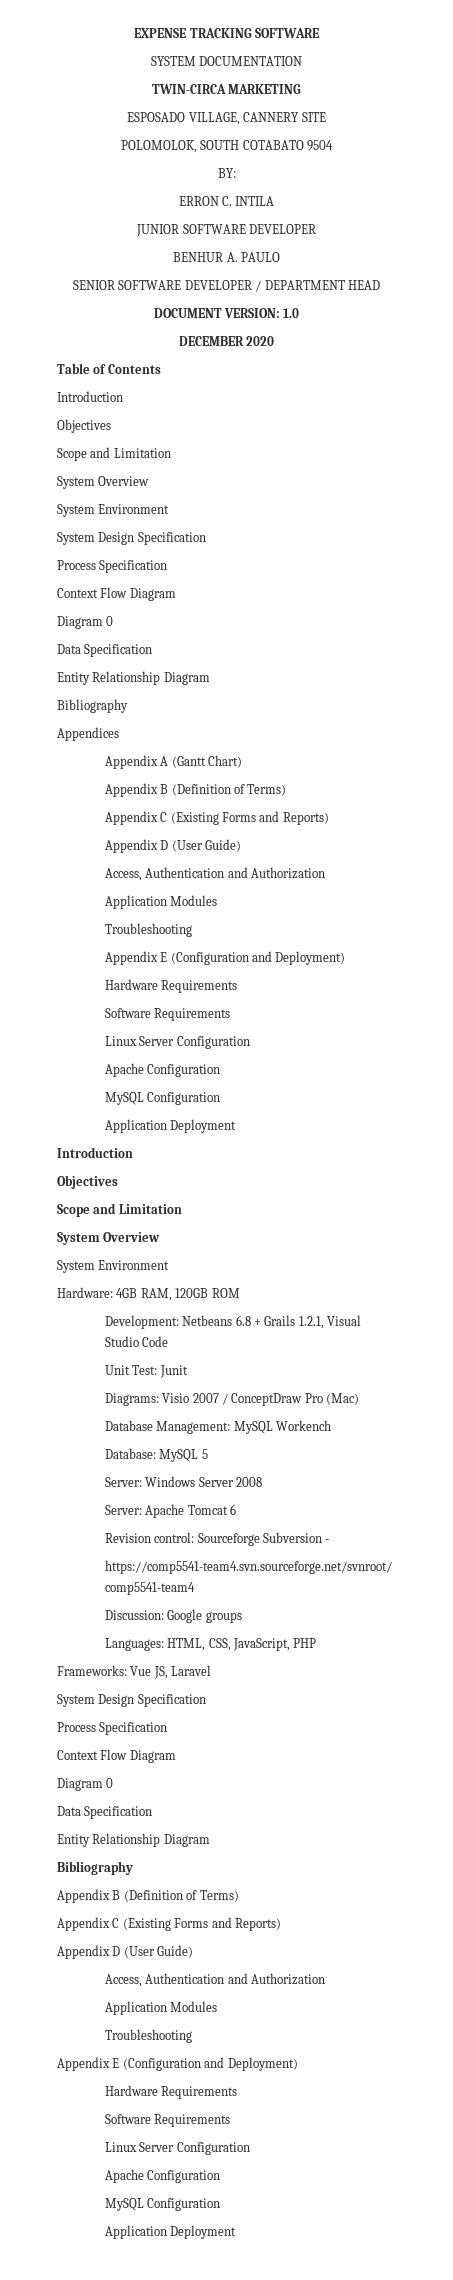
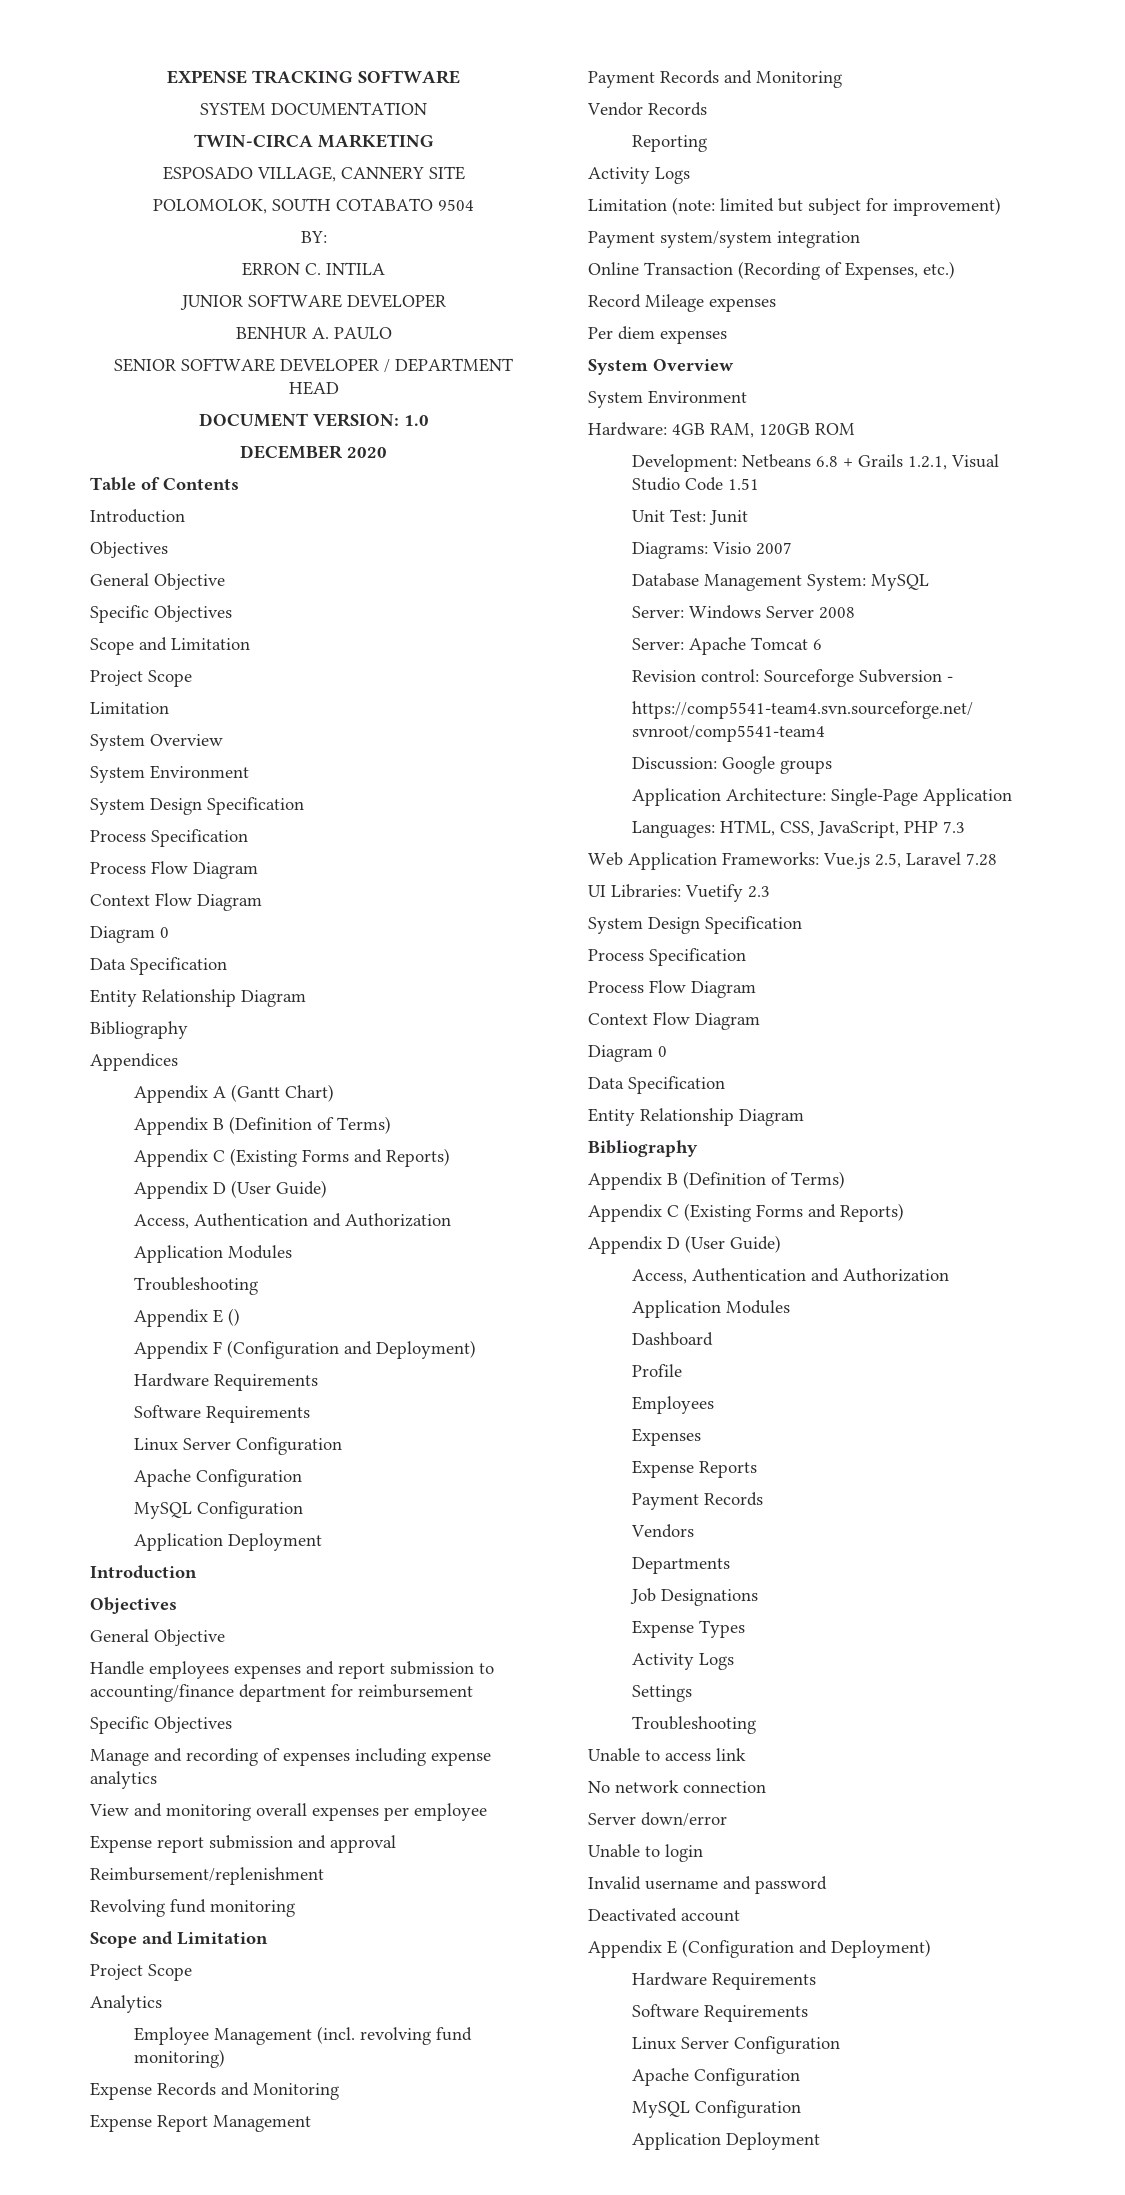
[57,447,171,461] // Scope and Limitation -> [90,573,225,590] [90,605,232,623] [90,637,250,655] [90,670,192,687] [90,702,169,714] // General Objective // Specific Objectives // Scope and Limitation // Project Scope // Limitation
(168, 566) none -> [90,861,258,879] // Process Flow Diagram
(168, 957) none -> [227,1308,240,1326] [133,1341,222,1359] () // Appendix F
[57,1203,182,1217] Scope and Limitation -> [90,1629,225,1646] [90,1661,494,1679] [90,1684,473,1702] [90,1716,232,1734] [90,1748,491,1766] [90,1771,157,1789] [89,1803,487,1821] [90,1835,396,1853] [90,1867,324,1885] [90,1899,295,1917] [90,1931,268,1948] [90,1964,192,1981] [90,1995,162,2013] [133,2026,472,2045] [133,2049,225,2068] [90,2082,339,2100] [90,2114,311,2132] [588,70,842,88] [587,102,707,116] [631,135,707,152] [588,167,690,184] [588,197,1001,216] [588,231,860,248] [588,261,955,280] [588,294,776,312] [588,326,727,344] General Objective // Handle employees expenses and report submission to accounting/finance department for reimbursement // Specific Objectives // Manage and recording of expenses including expense analytics // View and monitoring overall expenses per employee // Expense report submission and approval // Reimbursement/replenishment // Revolving fund monitoring // Scope and Limitation // Project Scope // Analytics // Employee Management (incl. revolving fund monitoring) // Expense Records and Monitoring // Expense Report Management // Payment Records and Monitoring // Vendor Records // Reporting // Activity Logs // Limitation (note: limited but subject for improvement) // Payment system/system integration // Online Transaction (Recording of Expenses, etc.) // Record Mileage expenses // Per diem expenses
(169, 1341) none -> [727,478,759,490] 1.51
[222,1393,360,1406] / ConceptDraw Pro (Mac) -> (792, 548) none
[156,1420,332,1434] [104,1448,208,1462] Management: MySQL Workench // Database: MySQL 5 -> [703,574,929,591] Management System: MySQL
(242, 1617) none -> [631,788,1012,806] // Application Architecture: Single-Page Application
[57,1665,212,1679] [57,1694,206,1707] [57,1722,168,1735] // Frameworks: Vue JS, Laravel // System Design Specification // Process Specification -> [942,821,965,833] [588,852,997,870] [588,884,770,902] [588,916,802,934] [588,948,746,966] [588,980,756,998] 7.3 // Web Application Frameworks: Vue.js 2.5, Laravel 7.28 // UI Libraries: Vuetify 2.3 // System Design Specification // Process Specification // Process Flow Diagram
[104,2029,192,2043] Troubleshooting -> [631,1332,713,1346] [631,1364,682,1377] [631,1396,714,1414] [631,1428,701,1446] [631,1460,757,1478] [631,1492,763,1510] [630,1524,694,1538] [631,1557,730,1574] [629,1588,758,1606] [631,1620,745,1638] [631,1653,734,1670] [631,1685,692,1702] [631,1716,756,1734] [588,1748,746,1762] [588,1780,766,1793] [588,1812,727,1827] [588,1844,703,1862] [588,1876,827,1894] [588,1908,740,1922] Dashboard // Profile // Employees // Expenses // Expense Reports // Payment Records // Vendors // Departments // Job Designations // Expense Types // Activity Logs // Settings // Troubleshooting // Unable to access link // No network connection // Server down/error // Unable to login // Invalid username and password // Deactivated account

